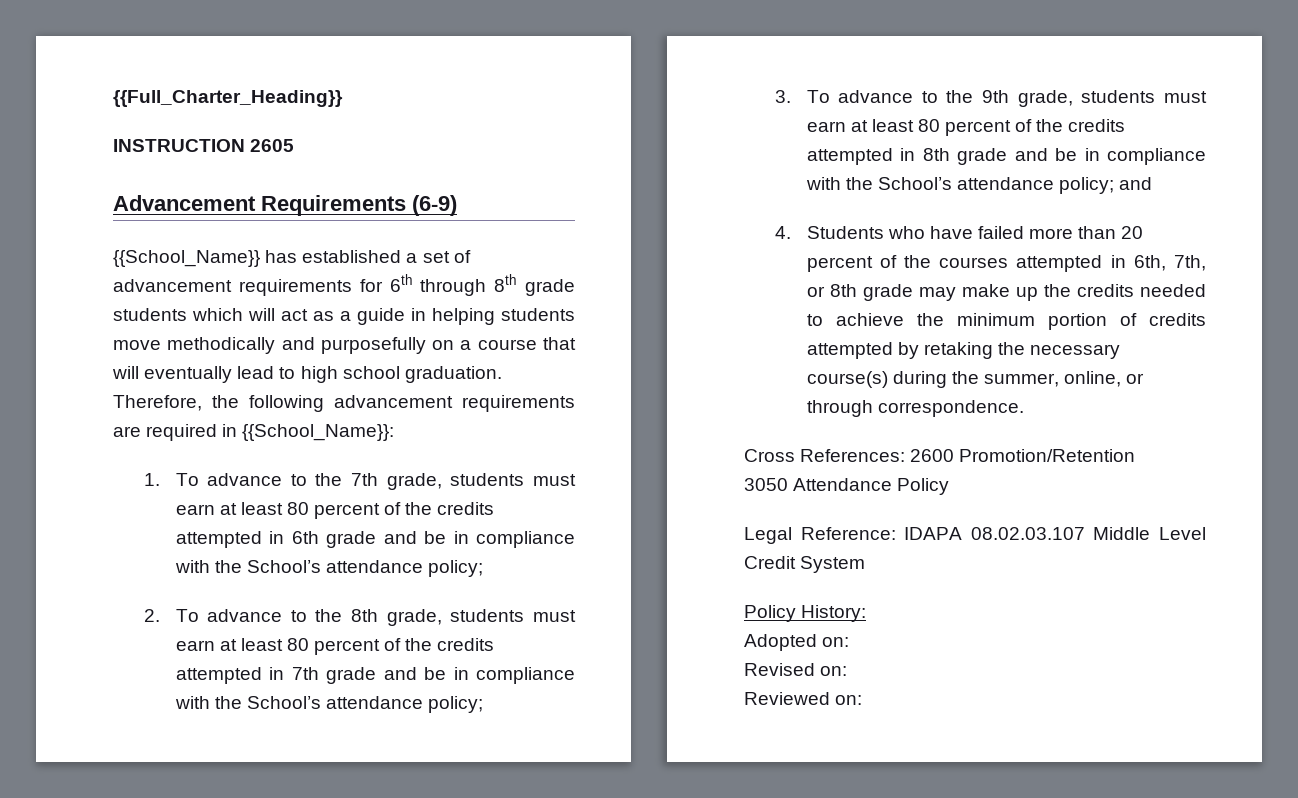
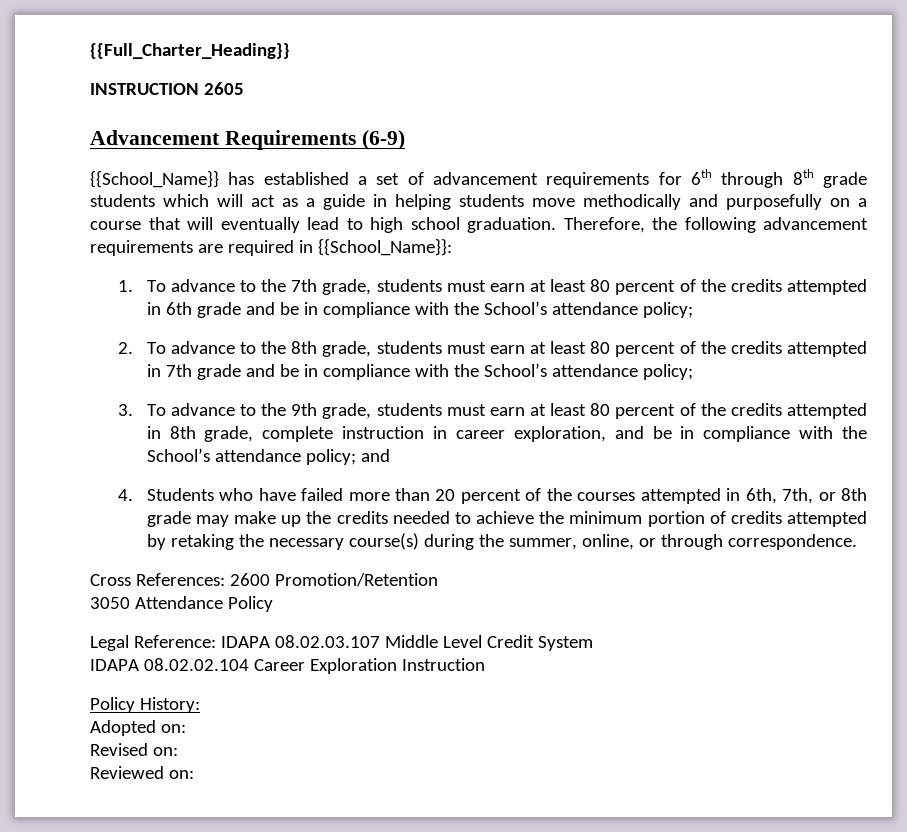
[957,148,1008,165] grade -> [204,426,606,442] grade, complete instruction in career exploration,
(866, 564) none -> [90,658,485,674] // IDAPA 08.02.02.104 Career Exploration Instruction

